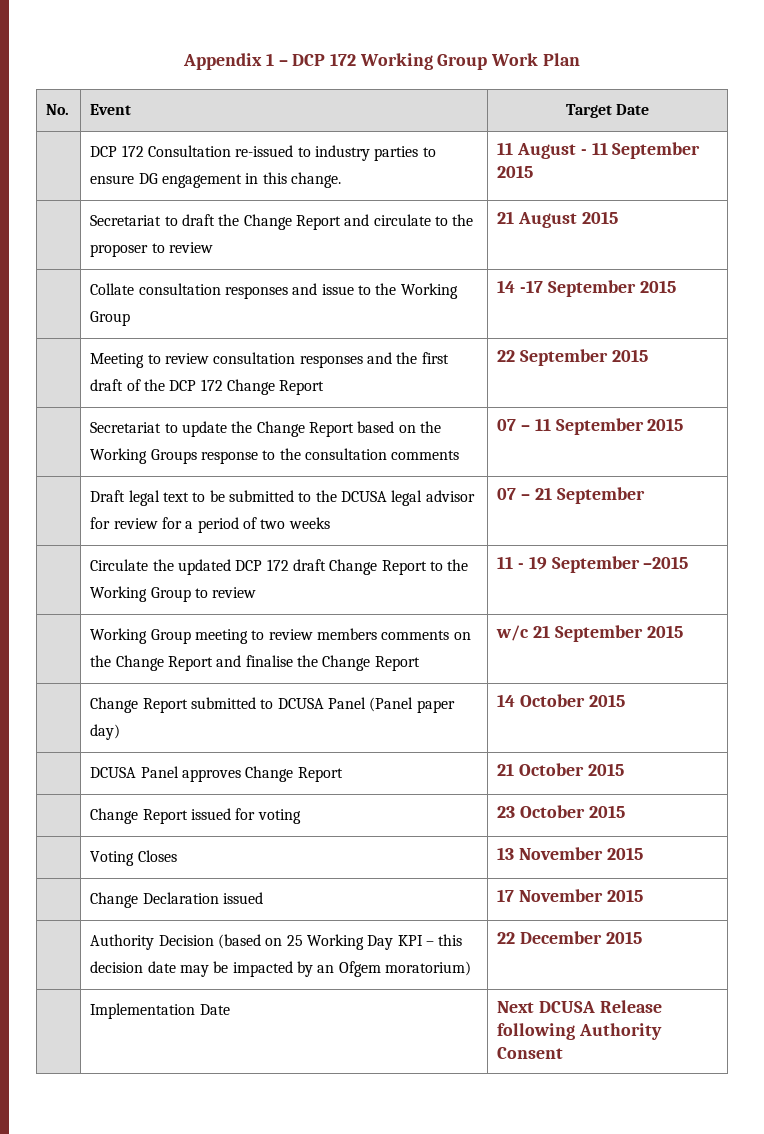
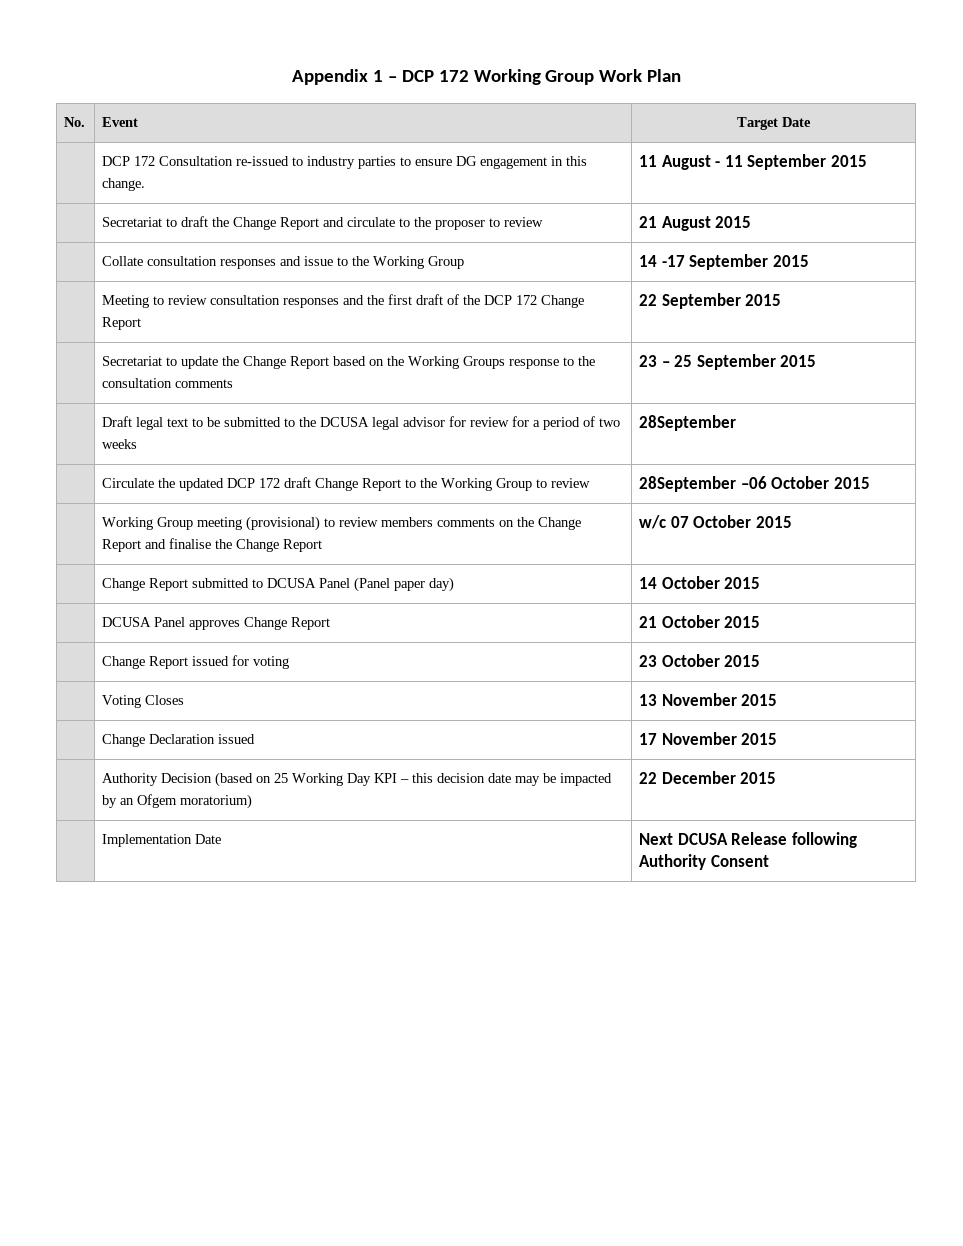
[497,418,551,431] 07 – 11 -> [639,355,693,367] 23 – 25
[497,487,645,504] 07 – 21 September -> [639,415,737,431] 28September
[497,556,689,573] 11 - 19 September –2015 -> [639,476,870,492] 28September –06 October 2015
(248, 636) none -> [246,516,321,531] (provisional)
[533,625,643,642] 21 September -> [670,515,752,528] 07 October

